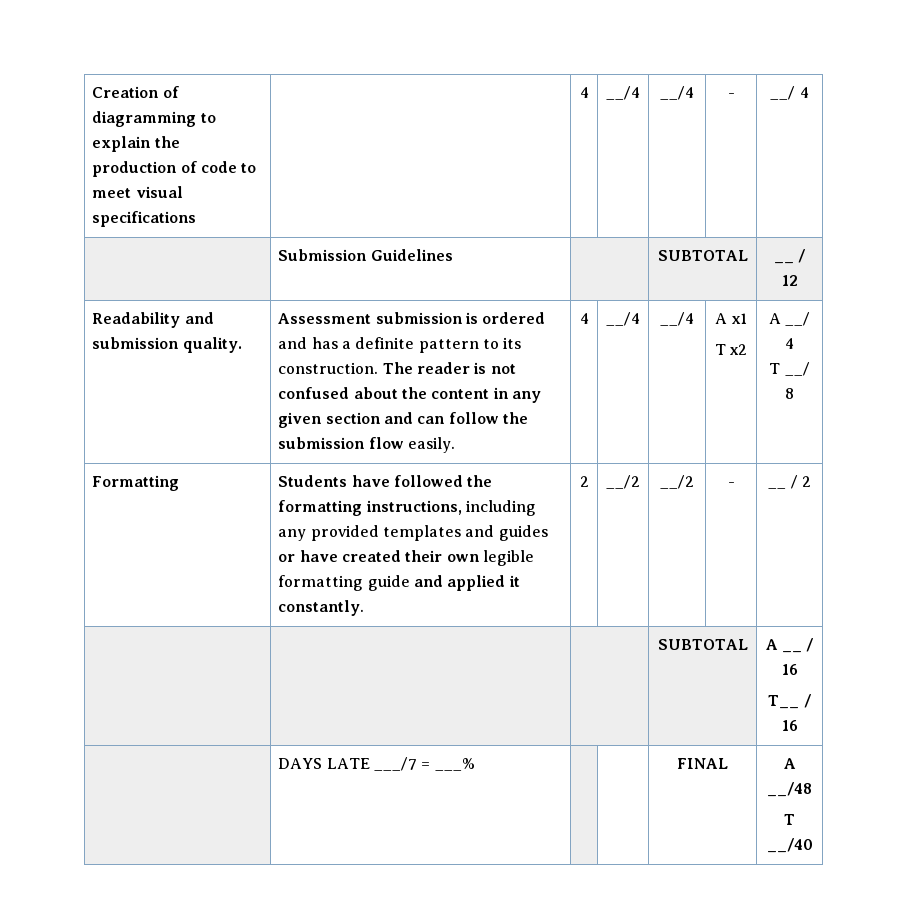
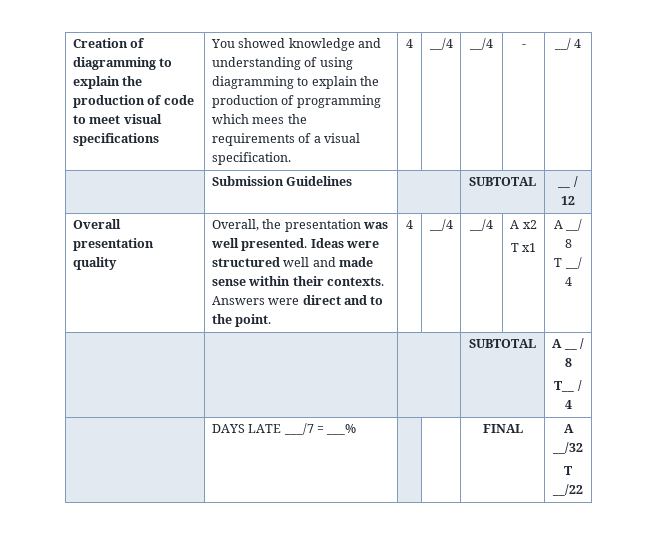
(197, 219) none -> [210,38,381,51] [211,57,353,70] [211,76,379,89] [211,95,381,108] [211,114,307,124] [211,133,360,146] [211,152,291,165] You showed knowledge and understanding of using diagramming to explain the production of programming which mees the requirements of a visual specification.
[92,312,214,328] [92,337,242,353] [278,312,546,324] [278,337,522,353] [278,362,516,374] [278,387,541,403] [278,412,528,428] [278,437,455,453] Readability and submission quality. | Assessment submission is ordered and has a definite pattern to its construction. The reader is not confused about the content in any given section and can follow the submission flow easily. -> [72,219,121,229] [72,238,154,251] [72,257,117,270] [211,219,388,232] [210,238,379,251] [211,257,373,267] [211,276,384,286] [211,295,384,305] [211,314,272,327] Overall presentation quality | Overall, the presentation was well presented. Ideas were structured well and made sense within their contexts. Answers were direct and to the point.
[731,313,747,324] [714,344,748,355] x1 // T x2 -> [522,220,537,229] [510,243,537,252] x2 // T x1
[785,338,794,349] 4 -> [564,239,572,248] 8
[785,388,794,399] [92,475,180,491] [278,475,493,487] [278,500,536,516] [278,525,548,541] [278,550,534,566] [278,575,520,591] [278,600,365,616] [579,476,589,487] [606,475,640,489] [660,475,694,489] [727,482,735,487] [768,475,811,489] 8 // Formatting | Students have followed the formatting instructions, including any provided templates and guides or have created their own legible formatting guide and applied it constantly. | 2 | __/2 | __/2 | - | __ / 2 -> [564,277,572,286] 4
[781,664,798,675] 16 -> [564,358,572,367] 8
[781,720,798,731] 16 -> [564,400,572,409] 4
[767,782,812,797] [784,814,795,825] [766,838,813,853] __/48 // T __/40 -> [552,442,583,454] [564,466,573,475] [552,484,583,496] __/32 // T __/22

